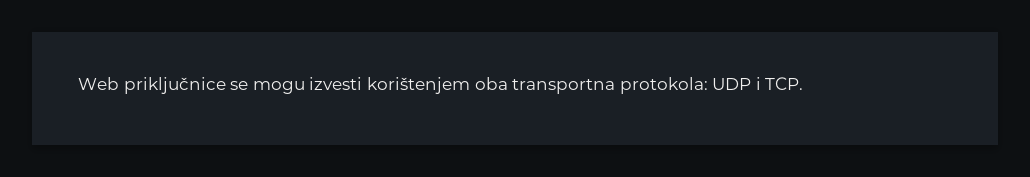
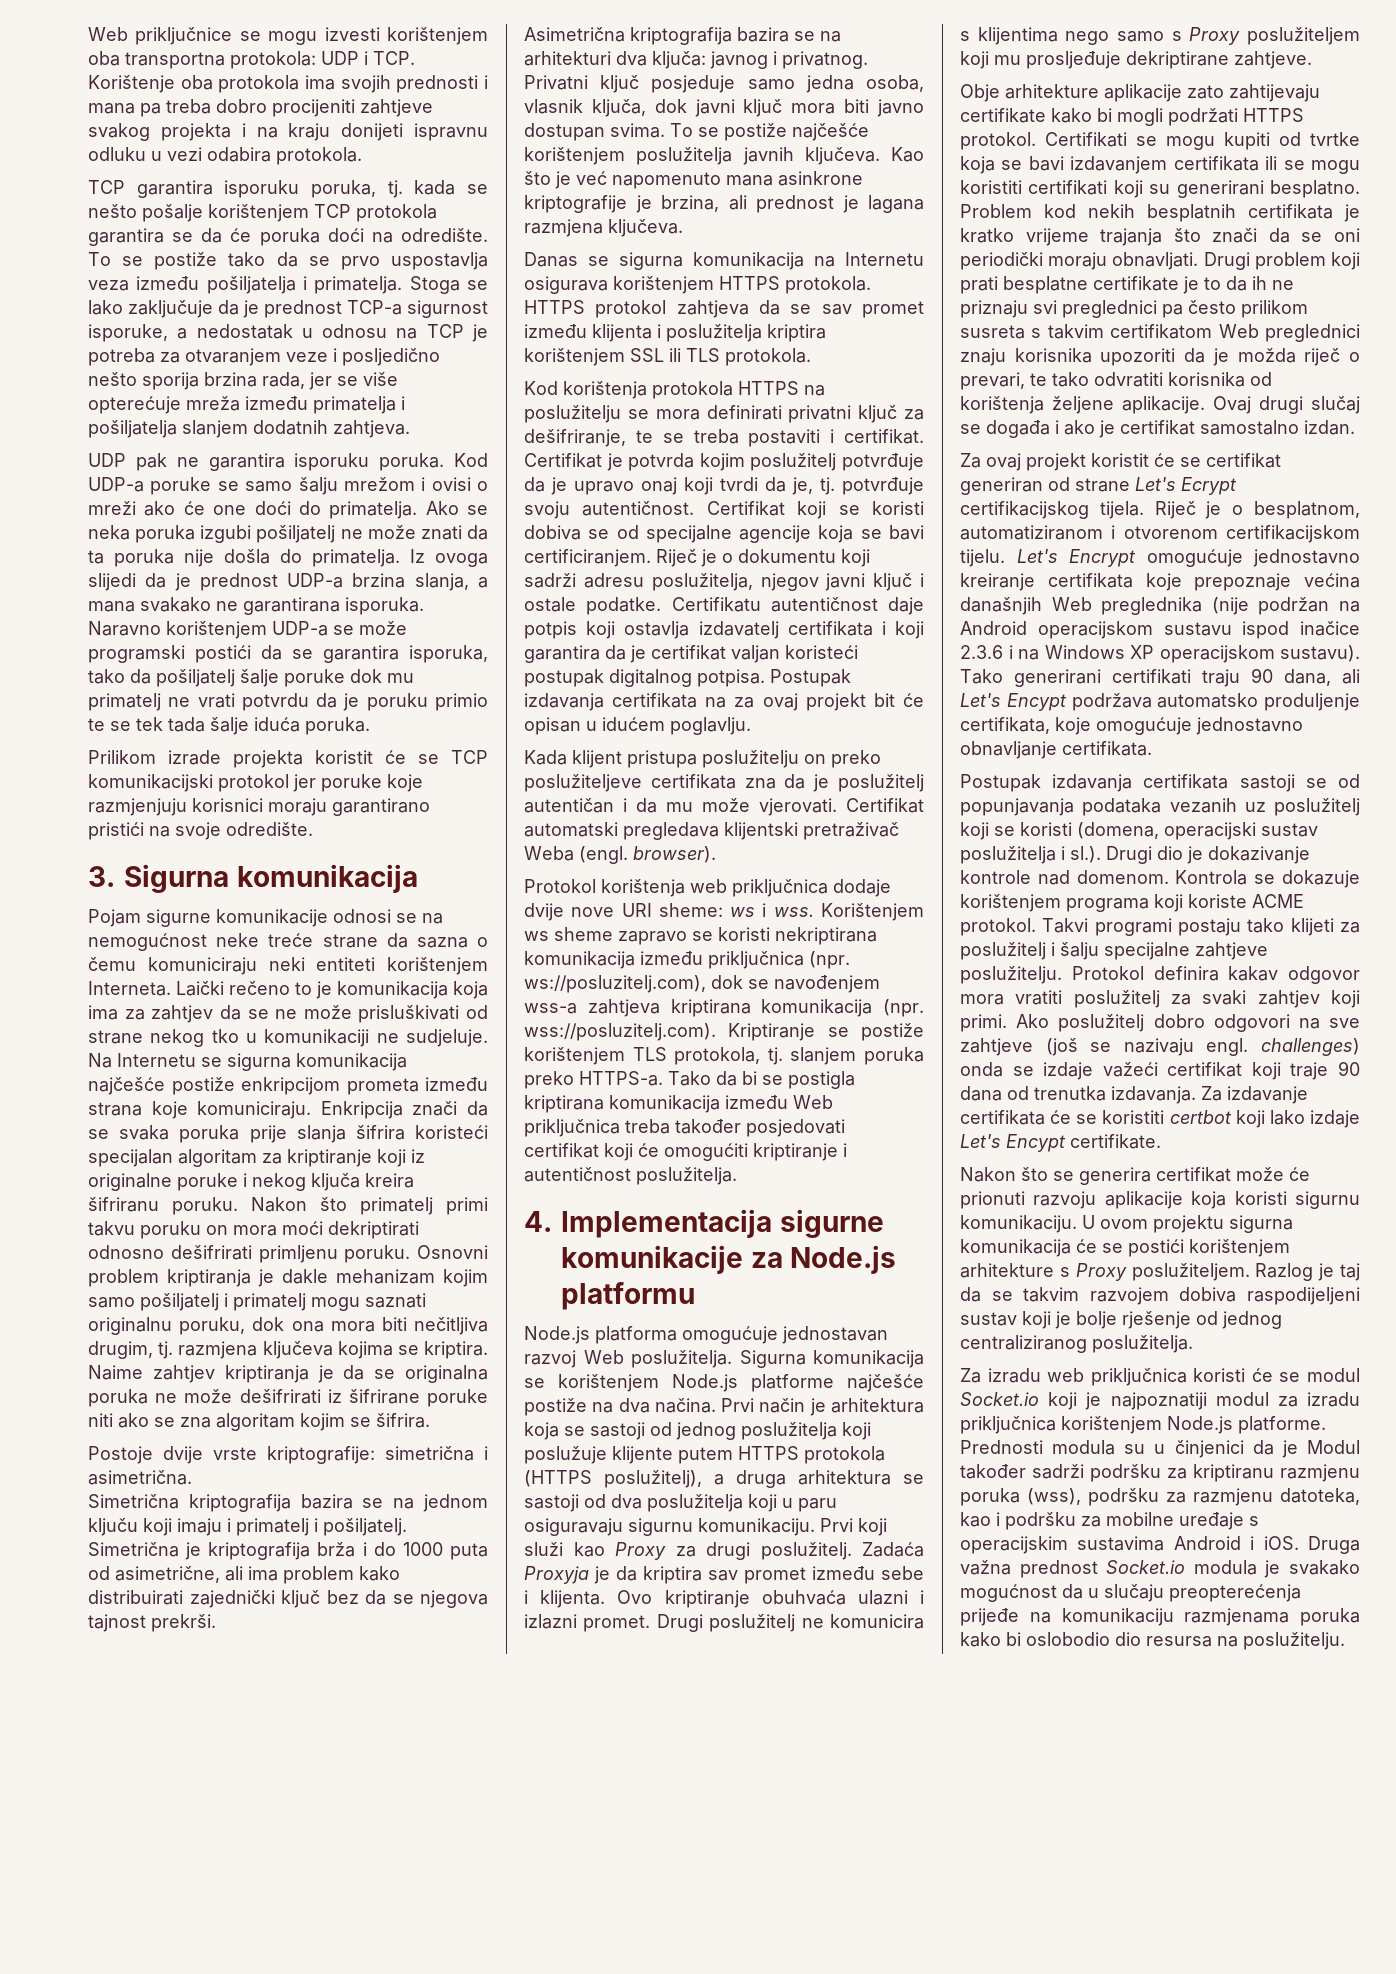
(804, 83) none -> [88,75,488,93] [88,99,433,117] [88,123,488,141] [88,147,362,165] [88,180,489,198] [88,204,437,222] [88,228,488,246] [88,252,488,270] [88,276,488,294] [88,300,488,318] [88,324,488,342] [88,348,440,366] [88,372,398,390] [88,396,405,414] [88,420,410,438] [88,453,488,471] [88,477,488,495] [88,501,488,519] [88,525,489,543] [88,549,488,567] [88,573,488,591] [88,597,424,615] [88,621,407,639] [88,645,488,663] [88,669,414,687] [88,693,488,711] [88,717,370,735] [88,750,488,768] [88,774,423,792] [88,798,430,816] [88,822,313,840] [88,864,418,893] [88,909,443,927] [88,933,489,951] [88,957,488,975] [88,981,488,999] [88,1005,488,1023] [88,1029,488,1047] [88,1053,407,1071] [88,1077,488,1095] [88,1101,488,1119] [88,1125,488,1143] [88,1149,425,1167] [88,1173,414,1191] [88,1197,488,1215] [88,1221,419,1239] [88,1245,488,1263] [88,1269,488,1287] [88,1293,426,1311] [88,1317,488,1335] [88,1341,488,1359] [88,1365,488,1383] [88,1389,488,1407] [88,1413,430,1431] [88,1446,488,1464] [88,1470,192,1485] [88,1494,489,1512] [88,1518,407,1536] [88,1542,489,1560] [88,1566,400,1584] [88,1590,488,1608] [88,1614,216,1632] [524,27,841,45] [524,51,868,69] [524,75,924,93] [524,99,924,117] [524,123,869,141] [524,147,924,165] [524,171,863,189] [524,195,924,213] [524,219,683,237] [524,252,924,270] [524,276,871,294] [524,300,924,318] [524,324,826,342] [524,348,811,366] [524,381,825,399] [524,405,924,423] [524,429,924,447] [524,453,924,471] [524,477,924,495] [524,501,924,519] [524,525,924,543] [524,549,870,567] [524,573,924,591] [524,597,924,615] [524,621,924,639] [524,645,858,663] [524,669,851,687] [524,693,924,711] [524,717,751,735] [524,750,881,768] [524,774,924,792] [524,798,924,816] [524,822,899,840] [524,846,716,864] [524,879,891,897] [524,903,924,921] [524,927,877,945] [524,951,850,969] [524,975,880,993] [524,999,924,1017] [524,1023,924,1041] [524,1047,924,1065] [524,1071,855,1089] [524,1095,833,1113] [524,1119,845,1137] [524,1143,847,1161] [524,1167,737,1185] [524,1209,884,1238] [561,1245,897,1274] [561,1282,695,1310] [524,1326,888,1344] [524,1350,924,1368] [524,1374,924,1392] [524,1398,924,1416] [524,1422,871,1440] [524,1446,885,1464] [524,1470,924,1488] [524,1494,837,1512] [524,1518,887,1536] [524,1542,924,1560] [524,1566,924,1584] [524,1590,924,1608] [524,1614,924,1632] [960,27,1360,45] [960,51,1312,69] [960,84,1320,102] [960,108,1304,126] [960,132,1360,150] [960,156,1360,174] [960,180,1360,198] [960,204,1360,222] [960,228,1360,246] [960,252,1360,270] [960,276,1294,294] [960,300,1308,318] [960,324,1360,342] [960,348,1360,366] [960,372,1272,390] [960,396,1360,414] [960,420,1355,438] [960,453,1281,471] [960,477,1237,495] [960,501,1360,519] [960,525,1360,543] [960,549,1360,567] [960,573,1360,591] [960,597,1360,615] [960,621,1360,639] [960,645,1360,663] [960,668,1360,687] [960,693,1360,711] [960,717,1303,735] [960,741,1152,759] [960,774,1360,792] [960,798,1360,816] [960,822,1318,840] [960,846,1310,864] [960,870,1360,888] [960,894,1304,912] [960,918,1360,936] [960,942,1268,960] [960,966,1360,984] [960,990,1360,1008] [960,1014,1360,1032] [960,1038,1360,1056] [960,1061,1360,1080] [960,1086,1308,1104] [960,1110,1360,1128] [960,1134,1161,1152] [960,1167,1310,1185] [960,1191,1360,1209] [960,1215,1293,1233] [960,1239,1290,1257] [960,1263,1360,1281] [960,1287,1360,1305] [960,1311,1282,1329] [960,1335,1193,1353] [960,1368,1360,1386] [960,1392,1360,1410] [960,1416,1326,1434] [960,1440,1360,1458] [960,1464,1360,1482] [960,1488,1360,1506] [960,1512,1259,1530] [960,1536,1360,1554] [960,1560,1360,1578] [960,1584,1301,1602] [960,1608,1360,1626] [960,1632,1345,1650] Korištenje oba protokola ima svojih prednosti i mana pa treba dobro procijeniti zahtjeve svakog projekta i na kraju donijeti ispravnu odluku u vezi odabira protokola. // TCP garantira isporuku poruka, tj. kada se nešto pošalje korištenjem TCP protokola garantira se da će poruka doći na odredište. To se postiže tako da se prvo uspostavlja veza između pošiljatelja i primatelja. Stoga se lako zaključuje da je prednost TCP-a sigurnost isporuke, a nedostatak u odnosu na TCP je potreba za otvaranjem veze i posljedično nešto sporija brzina rada, jer se više opterećuje mreža između primatelja i pošiljatelja slanjem dodatnih zahtjeva. // UDP pak ne garantira isporuku poruka. Kod UDP-a poruke se samo šalju mrežom i ovisi o mreži ako će one doći do primatelja. Ako se neka poruka izgubi pošiljatelj ne može znati da ta poruka nije došla do primatelja. Iz ovoga slijedi da je prednost UDP-a brzina slanja, a mana svakako ne garantirana isporuka. Naravno korištenjem UDP-a se može programski postići da se garantira isporuka, tako da pošiljatelj šalje poruke dok mu primatelj ne vrati potvrdu da je poruku primio te se tek tada šalje iduća poruka. // Prilikom izrade projekta koristit će se TCP komunikacijski protokol jer poruke koje razmjenjuju korisnici moraju garantirano pristići na svoje odredište. // 3. Sigurna komunikacija // Pojam sigurne komunikacije odnosi se na nemogućnost neke treće strane da sazna o čemu komuniciraju neki entiteti korištenjem Interneta. Laički rečeno to je komunikacija koja ima za zahtjev da se ne može prisluškivati od strane nekog tko u komunikaciji ne sudjeluje. Na Internetu se sigurna komunikacija najčešće postiže enkripcijom prometa između strana koje komuniciraju. Enkripcija znači da se svaka poruka prije slanja šifrira koristeći specijalan algoritam za kriptiranje koji iz originalne poruke i nekog ključa kreira šifriranu poruku. Nakon što primatelj primi takvu poruku on mora moći dekriptirati odnosno dešifrirati primljenu poruku. Osnovni problem kriptiranja je dakle mehanizam kojim samo pošiljatelj i primatelj mogu saznati originalnu poruku, dok ona mora biti nečitljiva drugim, tj. razmjena ključeva kojima se kriptira. Naime zahtjev kriptiranja je da se originalna poruka ne može dešifrirati iz šifrirane poruke niti ako se zna algoritam kojim se šifrira. // Postoje dvije vrste kriptografije: simetrična i asimetrična. // Simetrična kriptografija bazira se na jednom ključu koji imaju i primatelj i pošiljatelj. Simetrična je kriptografija brža i do 1000 puta od asimetrične, ali ima problem kako distribuirati zajednički ključ bez da se njegova tajnost prekrši. // Asimetrična kriptografija bazira se na arhitekturi dva ključa: javnog i privatnog. Privatni ključ posjeduje samo jedna osoba, vlasnik ključa, dok javni ključ mora biti javno dostupan svima. To se postiže najčešće korištenjem poslužitelja javnih ključeva. Kao što je već napomenuto mana asinkrone kriptografije je brzina, ali prednost je lagana razmjena ključeva. // Danas se sigurna komunikacija na Internetu osigurava korištenjem HTTPS protokola. HTTPS protokol zahtjeva da se sav promet između klijenta i poslužitelja kriptira korištenjem SSL ili TLS protokola. // Kod korištenja protokola HTTPS na poslužitelju se mora definirati privatni ključ za dešifriranje, te se treba postaviti i certifikat. Certifikat je potvrda kojim poslužitelj potvrđuje da je upravo onaj koji tvrdi da je, tj. potvrđuje svoju autentičnost. Certifikat koji se koristi dobiva se od specijalne agencije koja se bavi certificiranjem. Riječ je o dokumentu koji sadrži adresu poslužitelja, njegov javni ključ i ostale podatke. Certifikatu autentičnost daje potpis koji ostavlja izdavatelj certifikata i koji garantira da je certifikat valjan koristeći postupak digitalnog potpisa. Postupak izdavanja certifikata na za ovaj projekt bit će opisan u idućem poglavlju. // Kada klijent pristupa poslužitelju on preko poslužiteljeve certifikata zna da je poslužitelj autentičan i da mu može vjerovati. Certifikat automatski pregledava klijentski pretraživač Weba (engl. browser). // Protokol korištenja web priključnica dodaje dvije nove URI sheme: ws i wss. Korištenjem ws sheme zapravo se koristi nekriptirana komunikacija između priključnica (npr. ws://posluzitelj.com), dok se navođenjem wss-a zahtjeva kriptirana komunikacija (npr. wss://posluzitelj.com). Kriptiranje se postiže korištenjem TLS protokola, tj. slanjem poruka preko HTTPS-a. Tako da bi se postigla kriptirana komunikacija između Web priključnica treba također posjedovati certifikat koji će omogućiti kriptiranje i autentičnost poslužitelja. // 4. Implementacija sigurne komunikacije za Node.js platformu // Node.js platforma omogućuje jednostavan razvoj Web poslužitelja. Sigurna komunikacija se korištenjem Node.js platforme najčešće postiže na dva načina. Prvi način je arhitektura koja se sastoji od jednog poslužitelja koji poslužuje klijente putem HTTPS protokola (HTTPS poslužitelj), a druga arhitektura se sastoji od dva poslužitelja koji u paru osiguravaju sigurnu komunikaciju. Prvi koji služi kao Proxy za drugi poslužitelj. Zadaća Proxyja je da kriptira sav promet između sebe i klijenta. Ovo kriptiranje obuhvaća ulazni i izlazni promet. Drugi poslužitelj ne komunicira s klijentima nego samo s Proxy poslužiteljem koji mu prosljeđuje dekriptirane zahtjeve. // Obje arhitekture aplikacije zato zahtijevaju certifikate kako bi mogli podržati HTTPS protokol. Certifikati se mogu kupiti od tvrtke koja se bavi izdavanjem certifikata ili se mogu koristiti certifikati koji su generirani besplatno. Problem kod nekih besplatnih certifikata je kratko vrijeme trajanja što znači da se oni periodički moraju obnavljati. Drugi problem koji prati besplatne certifikate je to da ih ne priznaju svi preglednici pa često prilikom susreta s takvim certifikatom Web preglednici znaju korisnika upozoriti da je možda riječ o prevari, te tako odvratiti korisnika od korištenja željene aplikacije. Ovaj drugi slučaj se događa i ako je certifikat samostalno izdan. // Za ovaj projekt koristit će se certifikat generiran od strane Let's Ecrypt certifikacijskog tijela. Riječ je o besplatnom, automatiziranom i otvorenom certifikacijskom tijelu. Let's Encrypt omogućuje jednostavno kreiranje certifikata koje prepoznaje većina današnjih Web preglednika (nije podržan na Android operacijskom sustavu ispod inačice 2.3.6 i na Windows XP operacijskom sustavu). Tako generirani certifikati traju 90 dana, ali Let's Encypt podržava automatsko produljenje certifikata, koje omogućuje jednostavno obnavljanje certifikata. // Postupak izdavanja certifikata sastoji se od popunjavanja podataka vezanih uz poslužitelj koji se koristi (domena, operacijski sustav poslužitelja i sl.). Drugi dio je dokazivanje kontrole nad domenom. Kontrola se dokazuje korištenjem programa koji koriste ACME protokol. Takvi programi postaju tako klijeti za poslužitelj i šalju specijalne zahtjeve poslužitelju. Protokol definira kakav odgovor mora vratiti poslužitelj za svaki zahtjev koji primi. Ako poslužitelj dobro odgovori na sve zahtjeve (još se nazivaju engl. challenges) onda se izdaje važeći certifikat koji traje 90 dana od trenutka izdavanja. Za izdavanje certifikata će se koristiti certbot koji lako izdaje Let's Encypt certifikate. // Nakon što se generira certifikat može će prionuti razvoju aplikacije koja koristi sigurnu komunikaciju. U ovom projektu sigurna komunikacija će se postići korištenjem arhitekture s Proxy poslužiteljem. Razlog je taj da se takvim razvojem dobiva raspodijeljeni sustav koji je bolje rješenje od jednog centraliziranog poslužitelja. // Za izradu web priključnica koristi će se modul Socket.io koji je najpoznatiji modul za izradu priključnica korištenjem Node.js platforme. Prednosti modula su u činjenici da je Modul također sadrži podršku za kriptiranu razmjenu poruka (wss), podršku za razmjenu datoteka, kao i podršku za mobilne uređaje s operacijskim sustavima Android i iOS. Druga važna prednost Socket.io modula je svakako mogućnost da u slučaju preopterećenja prijeđe na komunikaciju razmjenama poruka kako bi oslobodio dio resursa na poslužitelju.

